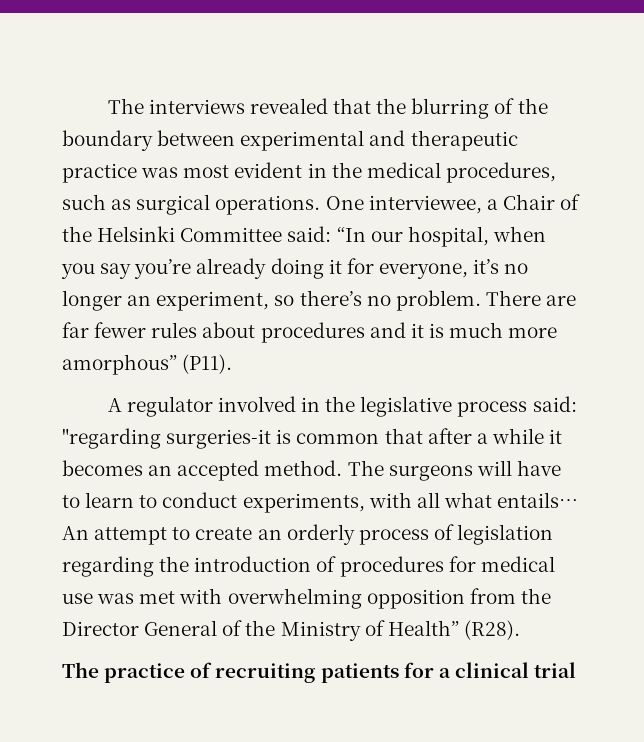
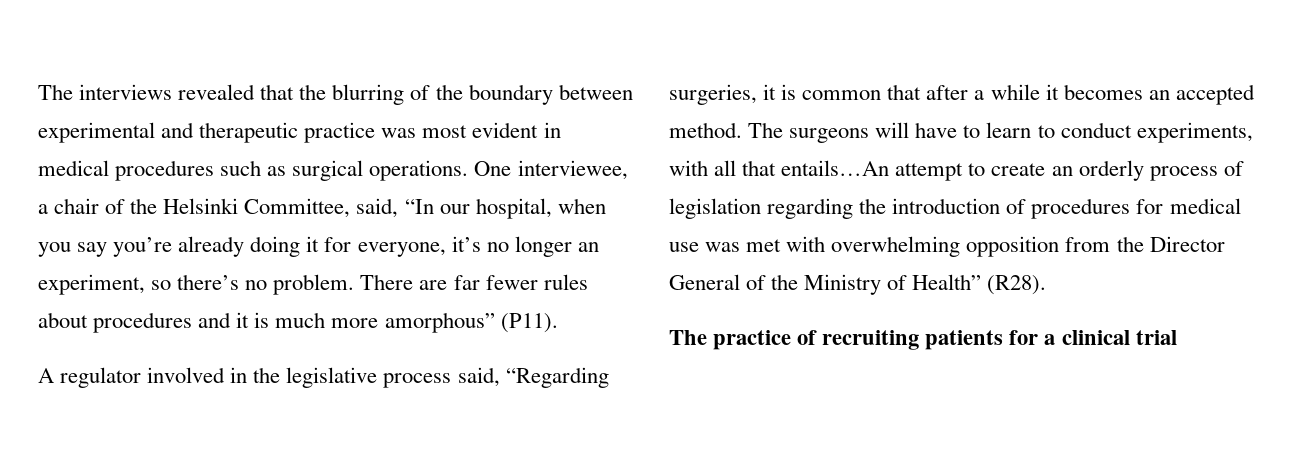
[331,162,556,183] the medical procedures, -> [38,160,215,181] medical procedures
[502,194,555,210] Chair -> [54,198,100,214] chair
[180,226,332,242] Committee said: -> [244,198,399,218] Committee, said,
[532,396,577,412] [62,428,272,449] said: "regarding surgeries-it -> [457,367,609,388] [669,84,777,105] said, “Regarding surgeries, it
[443,492,579,508] [62,526,89,540] what entails… An -> [742,160,890,176] that entails…An

